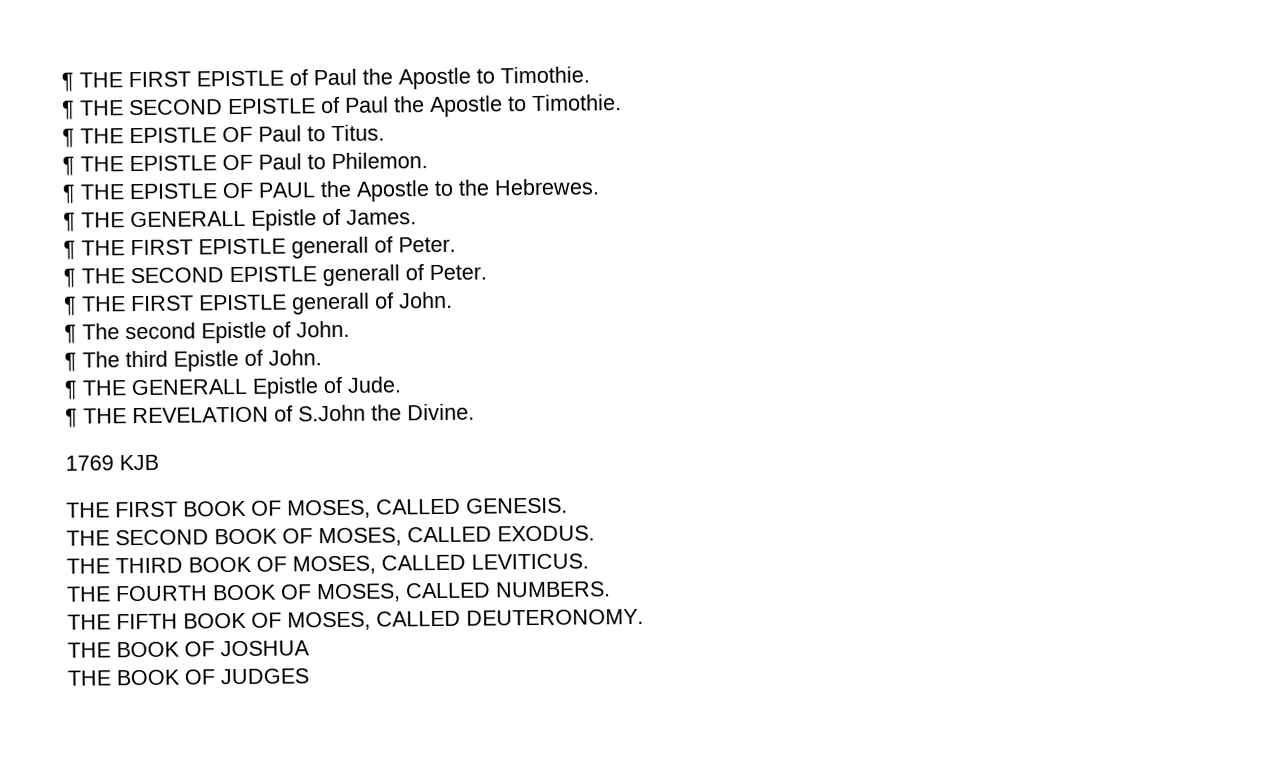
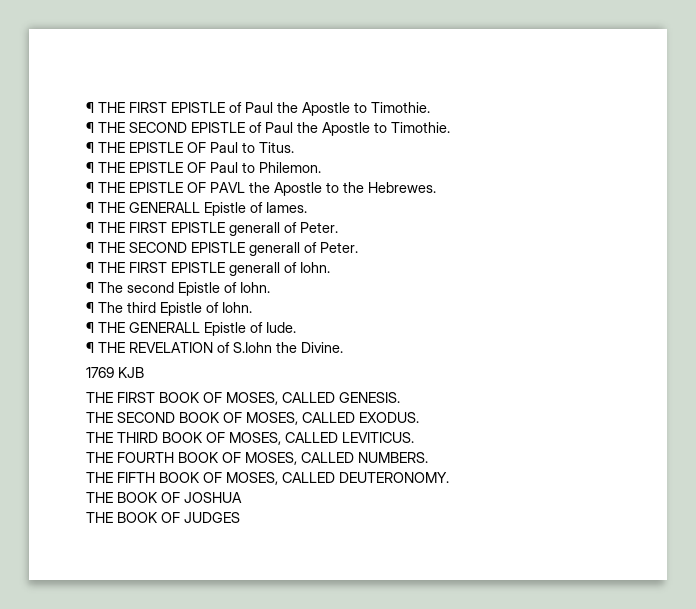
[258,182,316,198] PAUL -> [210,182,245,193] PAVL
[346,209,417,225] James. -> [266,202,307,213] Iames.
[398,291,453,309] John. -> [300,262,330,273] Iohn.
[296,320,350,338] John. -> [240,282,270,293] Iohn.
[268,349,322,366] [64,376,402,400] John. // ¶ THE GENERALL Epistle of Jude. -> [222,302,252,313] [86,322,296,336] Iohn. // ¶ THE GENERALL Epistle of Iude.
[298,404,366,422] S.John -> [233,342,272,353] S.Iohn

